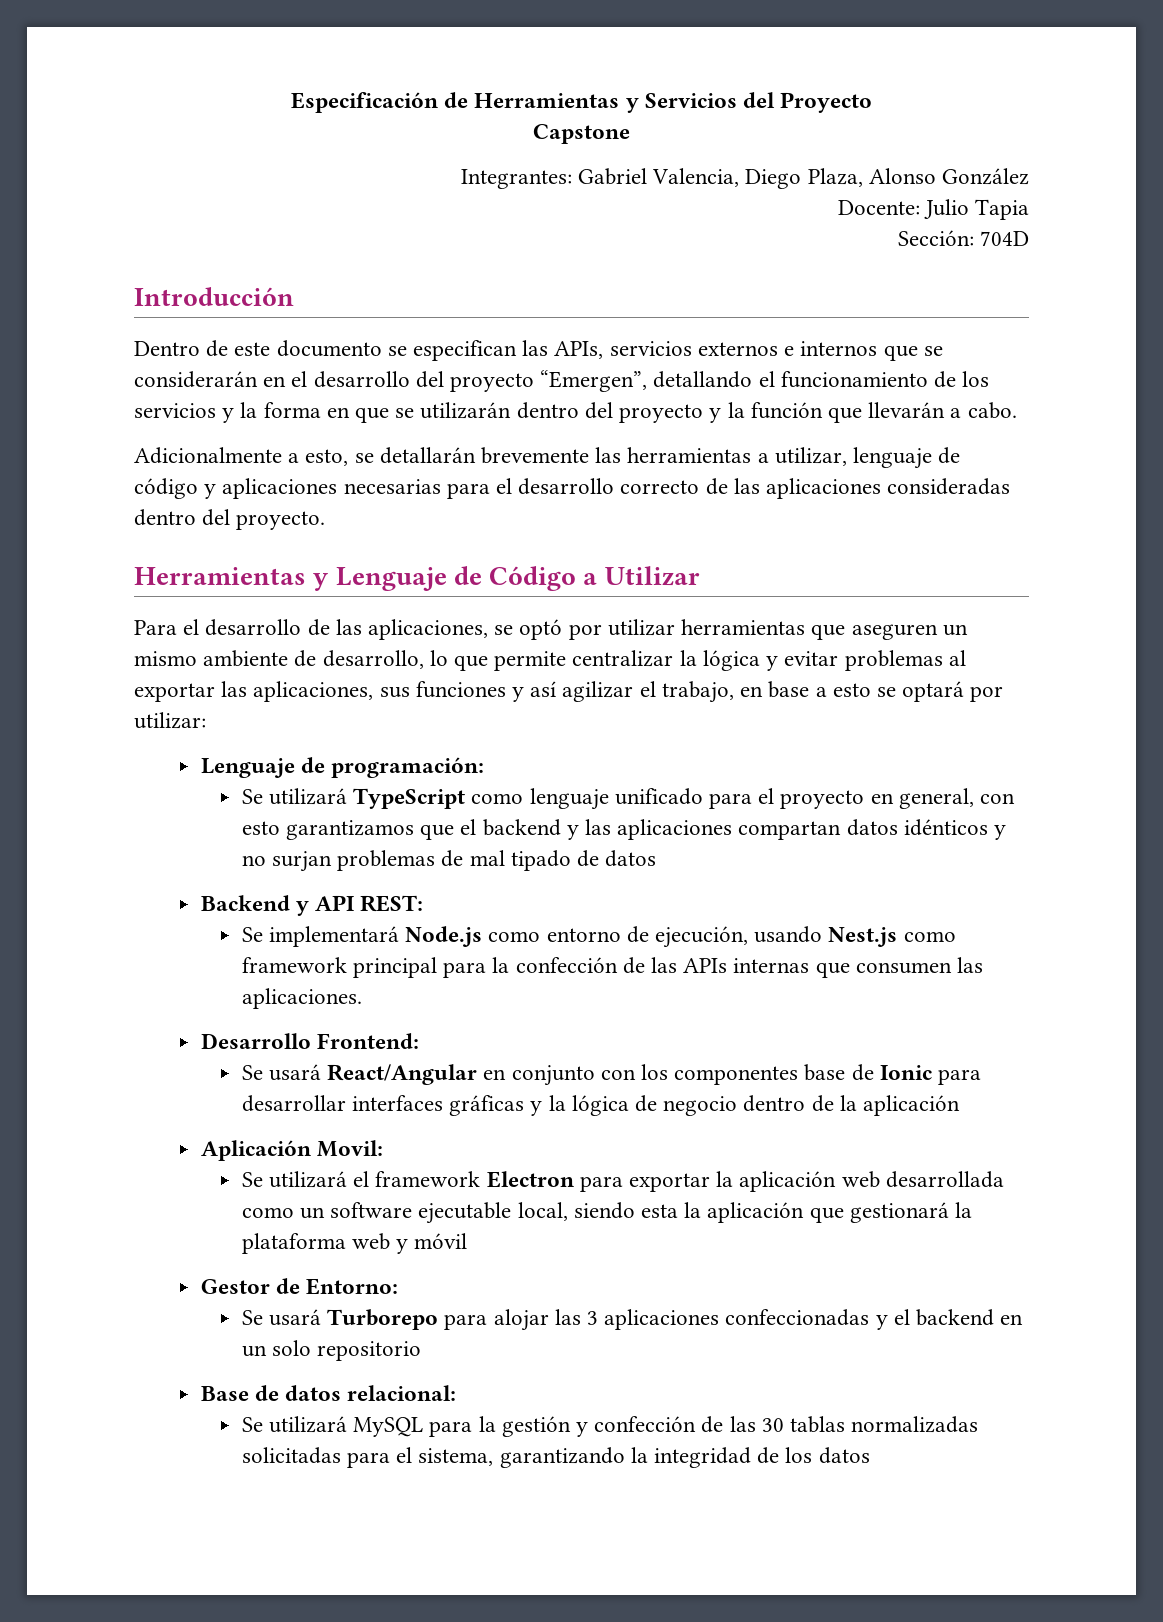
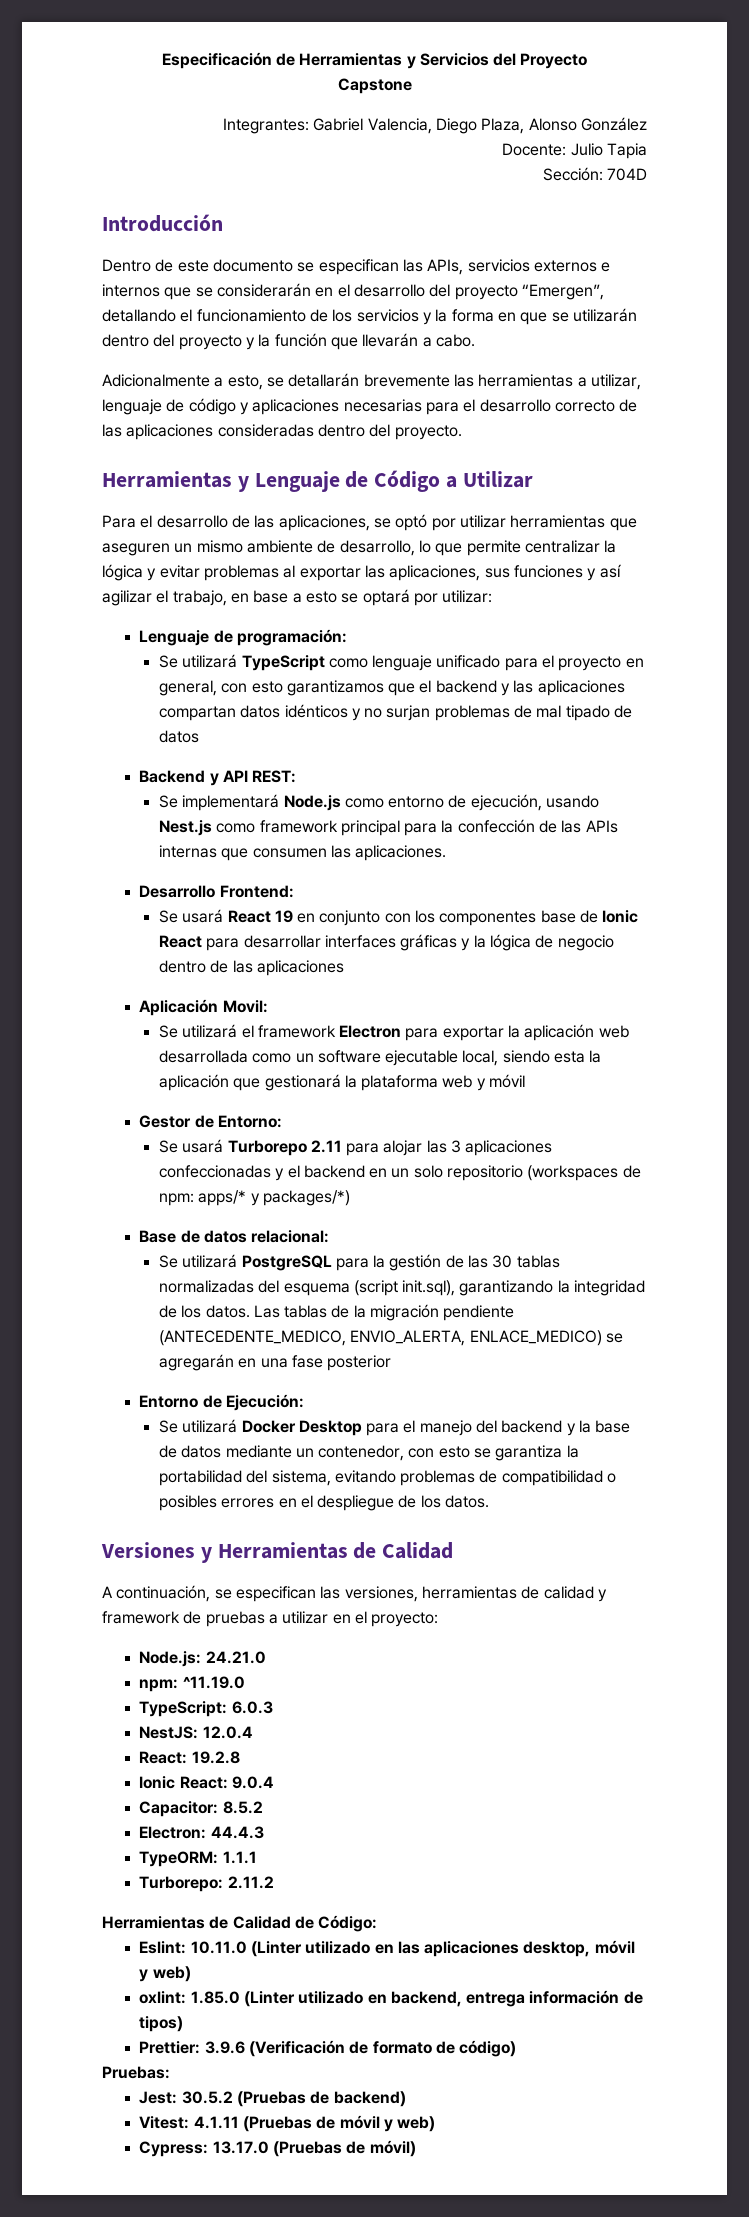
[327,1064,478,1085] React/Angular -> [227,910,293,923] React 19
(932, 1072) none -> [158,935,202,948] React
[839,1095,961,1116] la aplicación -> [232,960,344,976] las aplicaciones
(439, 1319) none -> [310,1140,342,1153] 2.11
(422, 1351) none -> [527,1165,641,1181] [158,1190,350,1206] (workspaces de npm: apps/* y packages/*)
[353,1417,424,1437] MySQL -> [241,1255,332,1271] PostgreSQL
[575,1416,697,1437] y confección -> (442, 1262) none
[241,1447,494,1468] solicitadas para el sistema, -> [258,1280,456,1296] del esquema (script init.sql),
[818,1447,870,1464] datos -> [205,1304,515,1321] [158,1330,623,1346] [158,1354,392,1371] [139,1394,304,1411] [158,1419,631,1436] [158,1445,579,1461] [158,1470,617,1486] [158,1495,490,1511] [101,1542,454,1563] [102,1585,607,1602] [102,1611,439,1627] [139,1651,266,1667] [139,1676,245,1692] [139,1701,273,1717] [139,1726,253,1739] [139,1751,240,1764] [139,1776,274,1789] [139,1801,263,1817] [139,1826,264,1839] [139,1851,257,1867] [139,1876,274,1892] [102,1915,378,1932] [139,1940,635,1957] [139,1966,191,1982] [139,1990,643,2007] [139,2016,184,2032] [139,2040,517,2057] [102,2066,170,2079] [139,2091,406,2107] [139,2115,436,2132] [139,2140,416,2157] datos. Las tablas de la migración pendiente (ANTECEDENTE_MEDICO, ENVIO_ALERTA, ENLACE_MEDICO) se agregarán en una fase posterior // Entorno de Ejecución: // Se utilizará Docker Desktop para el manejo del backend y la base de datos mediante un contenedor, con esto se garantiza la portabilidad del sistema, evitando problemas de compatibilidad o posibles errores en el despliegue de los datos. // Versiones y Herramientas de Calidad // A continuación, se especifican las versiones, herramientas de calidad y framework de pruebas a utilizar en el proyecto: // Node.js: 24.21.0 // npm: ^11.19.0 // TypeScript: 6.0.3 // NestJS: 12.0.4 // React: 19.2.8 // Ionic React: 9.0.4 // Capacitor: 8.5.2 // Electron: 44.4.3 // TypeORM: 1.1.1 // Turborepo: 2.11.2 // Herramientas de Calidad de Código: // Eslint: 10.11.0 (Linter utilizado en las aplicaciones desktop, móvil y web) // oxlint: 1.85.0 (Linter utilizado en backend, entrega información de tipos) // Prettier: 3.9.6 (Verificación de formato de código) // Pruebas: // Jest: 30.5.2 (Pruebas de backend) // Vitest: 4.1.11 (Pruebas de móvil y web) // Cypress: 13.17.0 (Pruebas de móvil)

